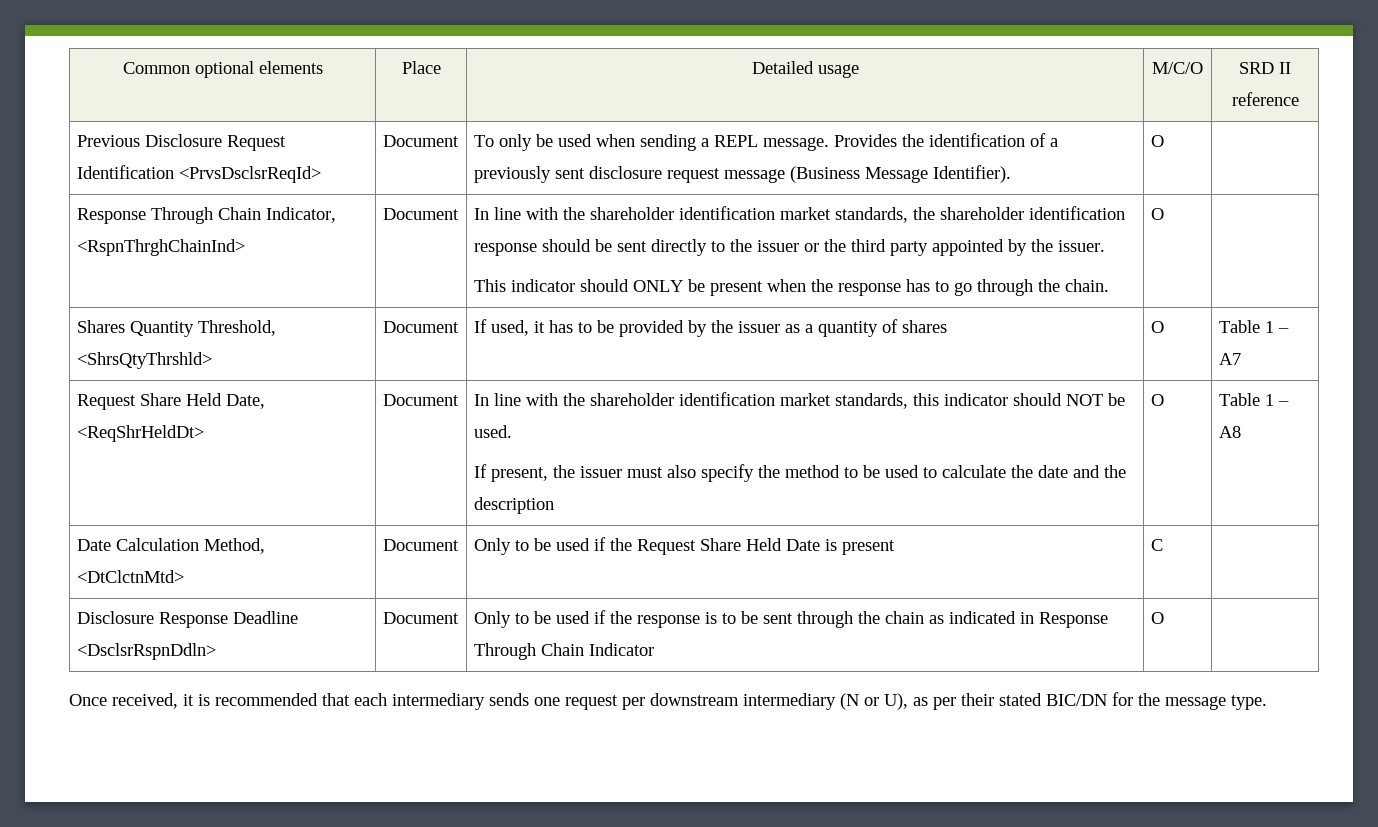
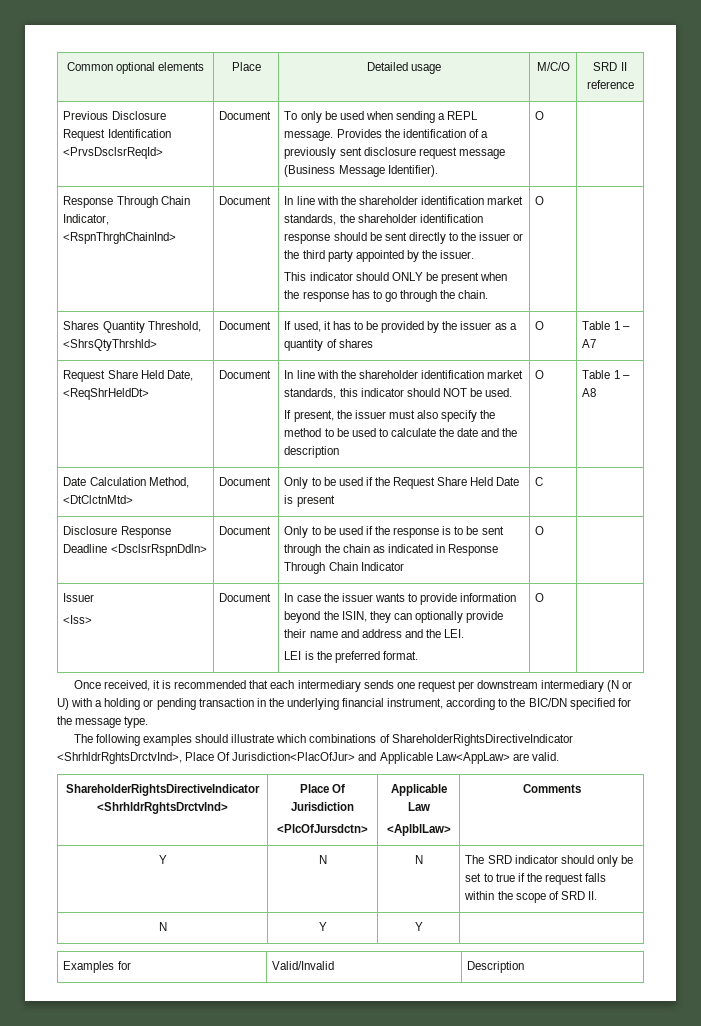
(1164, 618) none -> [63,593,95,602] [63,615,93,624] [219,593,272,602] [284,593,517,605] [284,611,504,623] [284,629,465,638] [284,651,418,663] [535,593,545,602] // Issuer // <Iss> | Document | In case the issuer wants to provide information beyond the ISIN, they can optionally provide their name and address and the LEI. // LEI is the preferred format. | O |
[884,692,1267,710] U), as per their stated BIC/DN for the message type. -> [57,698,631,710] [57,716,149,728] [73,734,573,746] [57,752,559,764] [66,784,260,796] [97,802,228,814] [299,784,346,793] [291,802,354,811] [277,824,368,833] [390,784,447,796] [407,802,430,811] [386,824,451,836] [522,784,581,793] [158,855,167,864] [318,855,327,864] [414,855,423,864] [465,855,633,867] [465,873,607,885] [464,891,597,903] [158,922,167,931] [318,922,327,931] [414,922,423,931] [63,961,131,973] [272,961,335,970] [467,961,525,973] U) with a holding or pending transaction in the underlying financial instrument, according to the BIC/DN specified for the message type. // The following examples should illustrate which combinations of ShareholderRightsDirectiveIndicator <ShrhldrRghtsDrctvInd>, Place Of Jurisdiction<PlacOfJur> and Applicable Law<AppLaw> are valid. // ShareholderRightsDirectiveIndicator <ShrhldrRghtsDrctvInd> | Place Of Jurisdiction // <PlcOfJursdctn> | Applicable Law // <AplblLaw> | Comments // Y | N | N | The SRD indicator should only be set to true if the request falls within the scope of SRD II. // N | Y | Y | // Examples for | Valid/Invalid | Description

